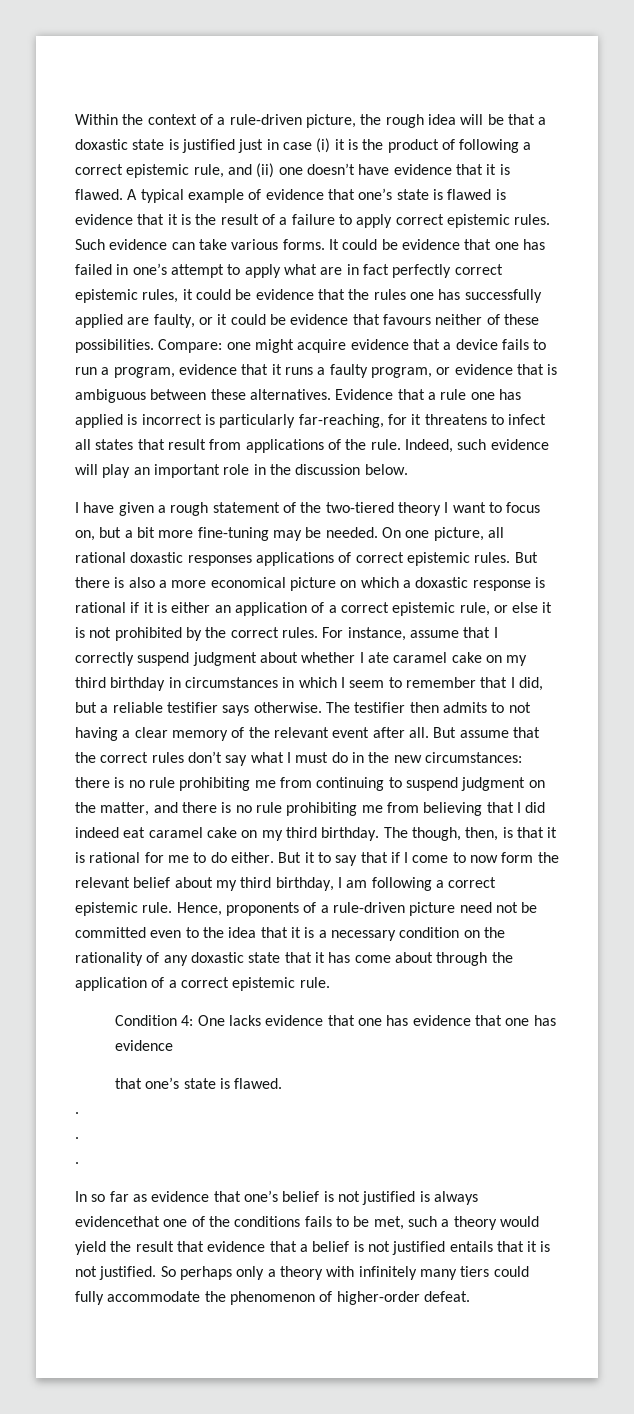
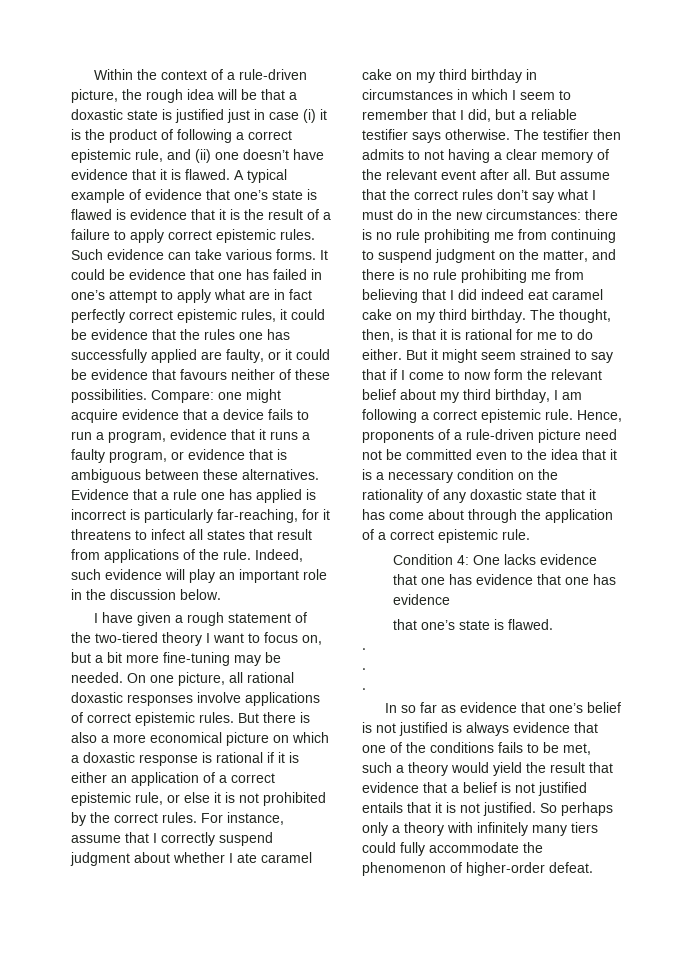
(252, 560) none -> [197,692,241,703] involve
[411,827,461,841] though, -> [559,309,611,323] thought,
(315, 857) none -> [442,349,571,363] might seem strained
[75,1216,160,1227] evidencethat -> [513,722,598,733] evidence that

